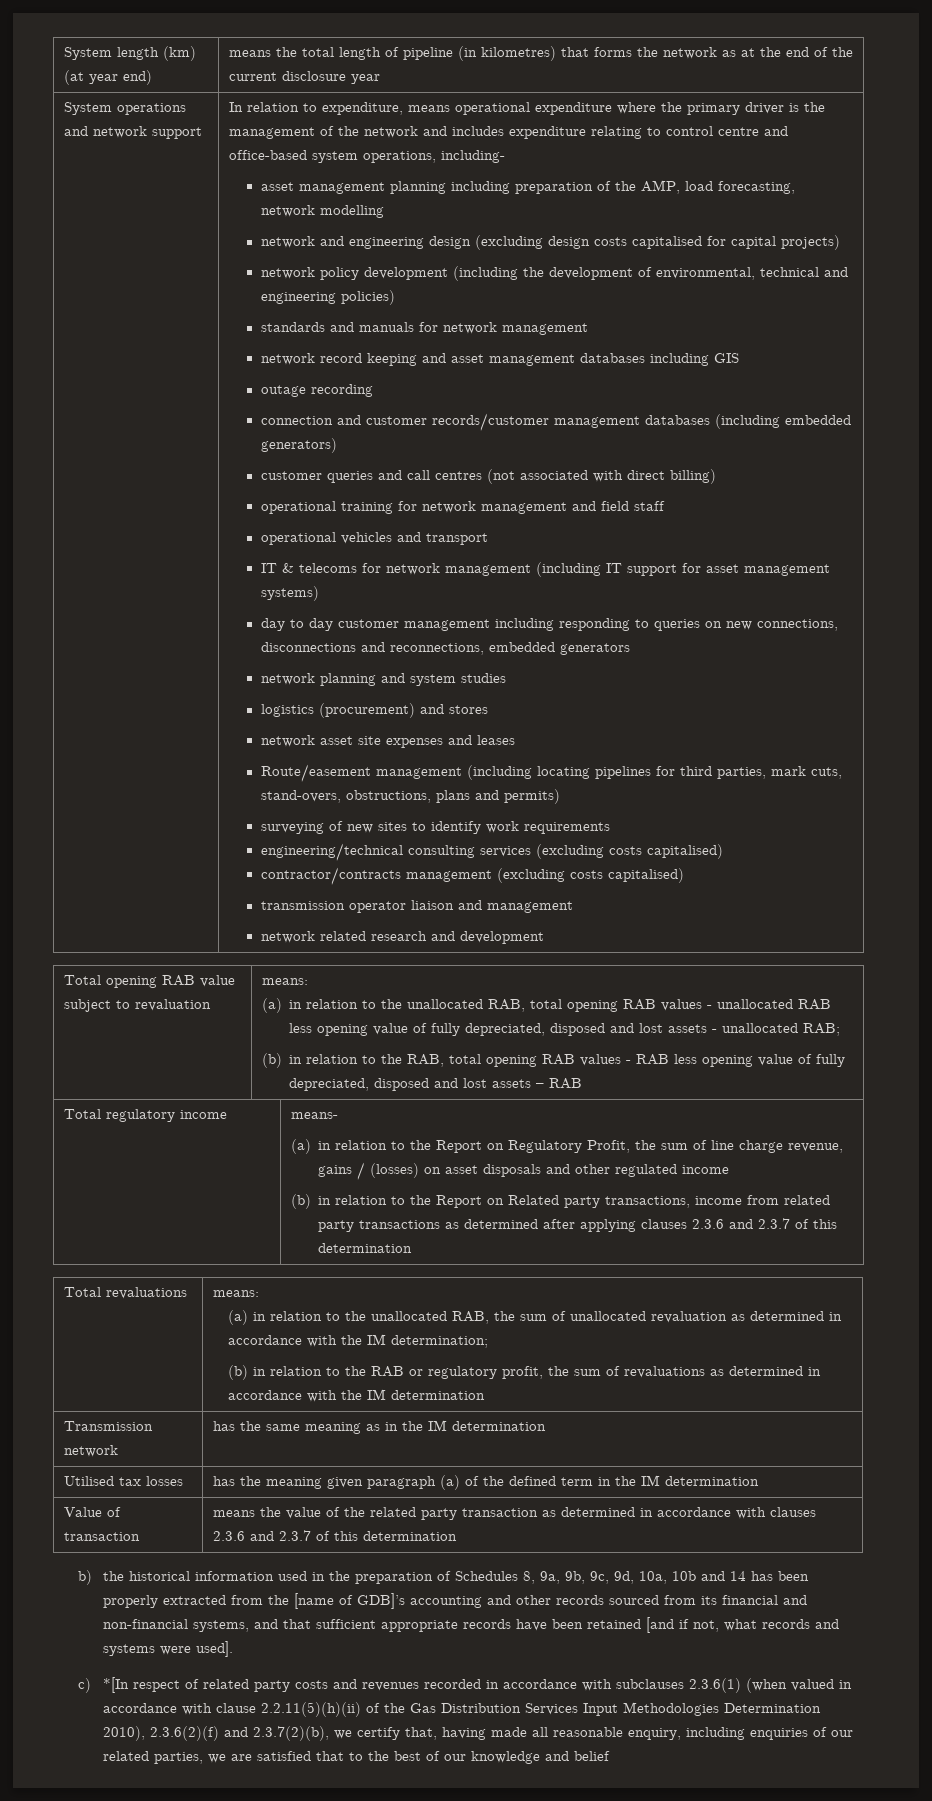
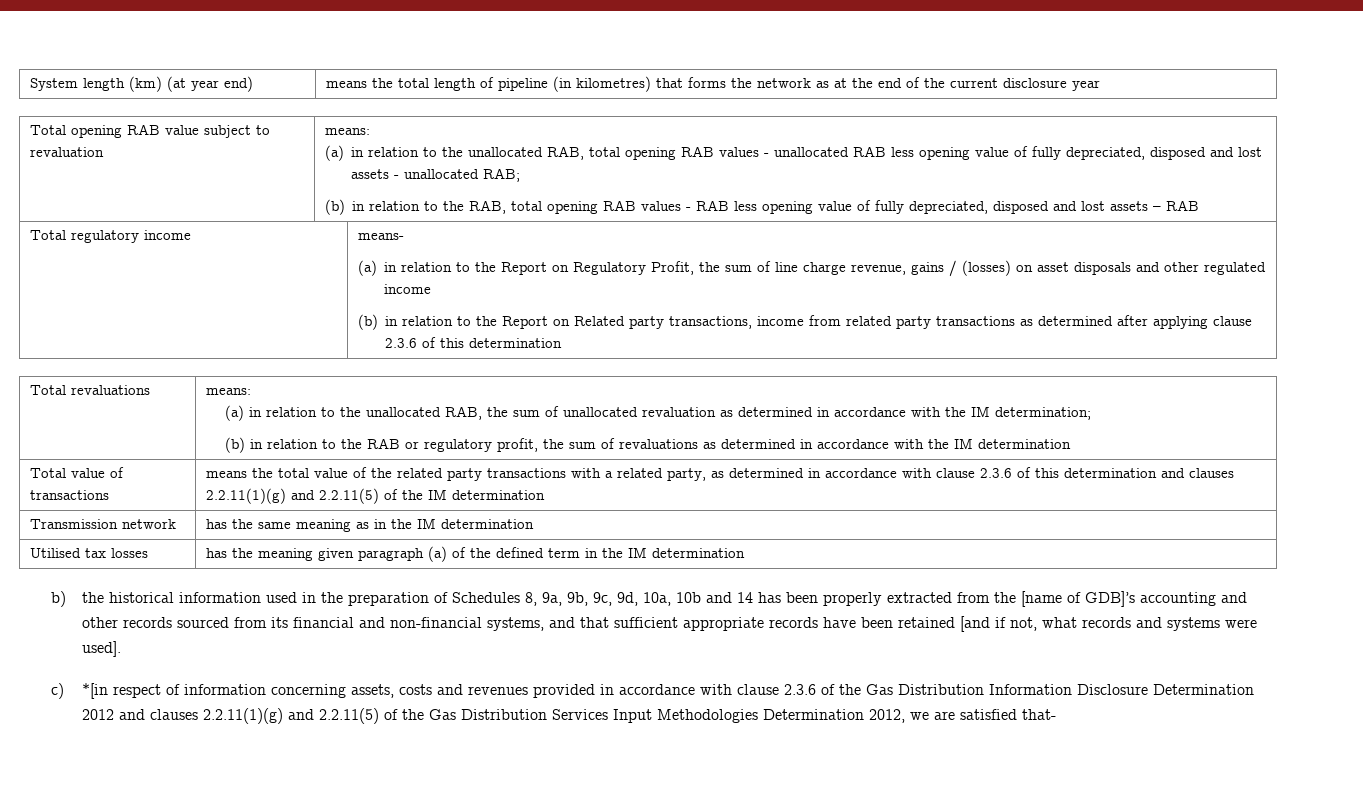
[63,102,186,115] [63,126,202,139] [228,102,825,115] [228,126,788,139] [228,150,505,163] [260,180,795,194] [260,205,384,218] [260,235,840,250] [260,266,848,281] [260,290,395,305] [260,322,588,335] [260,353,739,366] [260,384,373,397] [260,413,851,431] [260,438,337,453] [260,469,716,484] [260,501,665,514] [260,532,488,545] [260,562,830,577] [260,586,319,601] [260,618,838,631] [260,642,630,655] [260,673,506,686] [260,703,488,718] [260,735,515,748] [260,764,842,782] [260,789,560,804] [260,821,610,834] [260,843,723,861] [260,867,684,885] [260,900,573,913] [260,931,544,944] // System operations and network support | In relation to expenditure, means operational expenditure where the primary driver is the management of the network and includes expenditure relating to control centre and office-based system operations, including- // asset management planning including preparation of the AMP, load forecasting, network modelling // network and engineering design (excluding design costs capitalised for capital projects) // network policy development (including the development of environmental, technical and engineering policies) // standards and manuals for network management // network record keeping and asset management databases including GIS // outage recording // connection and customer records/customer management databases (including embedded generators) // customer queries and call centres (not associated with direct billing) // operational training for network management and field staff // operational vehicles and transport // IT & telecoms for network management (including IT support for asset management systems) // day to day customer management including responding to queries on new connections, disconnections and reconnections, embedded generators // network planning and system studies // logistics (procurement) and stores // network asset site expenses and leases // Route/easement management (including locating pipelines for third parties, mark cuts, stand-overs, obstructions, plans and permits) // surveying of new sites to identify work requirements // engineering/technical consulting services (excluding costs capitalised) // contractor/contracts management (excluding costs capitalised) // transmission operator liaison and management // network related research and development -> (1101, 85) none
[641,1218,791,1229] clauses 2.3.6 and 2.3.7 -> [1213,316,1253,326] [385,338,418,348] clause 2.3.6
(486, 1395) none -> [30,467,125,478] [30,490,110,500] [206,467,1235,481] [206,488,546,504] // Total value of transactions | means the total value of the related party transactions with a related party, as determined in accordance with clause 2.3.6 of this determination and clauses 2.2.11(1)(g) and 2.2.11(5) of the IM determination
[63,1507,121,1517] [63,1532,140,1541] [212,1507,816,1520] [212,1530,457,1541] // Value of transaction | means the value of the related party transaction as determined in accordance with clauses 2.3.6 and 2.3.7 of this determination -> (746, 553) none
[103,1677,130,1693] *[In -> [82,683,109,699] *[in
[203,1678,853,1693] [103,1702,362,1717] related party costs and revenues recorded in accordance with subclauses 2.3.6(1) (when valued in accordance with clause 2.2.11(5)(h)(ii) -> [184,684,1255,698] [82,708,380,724] information concerning assets, costs and revenues provided in accordance with clause 2.3.6 of the Gas Distribution Information Disclosure Determination 2012 and clauses 2.2.11(1)(g) and 2.2.11(5)
[103,1726,854,1741] [103,1751,611,1764] 2010), 2.3.6(2)(f) and 2.3.7(2)(b), we certify that, having made all reasonable enquiry, including enquiries of our related parties, we are satisfied that to the best of our knowledge and belief -> [869,709,1057,723] 2012, we are satisfied that-

